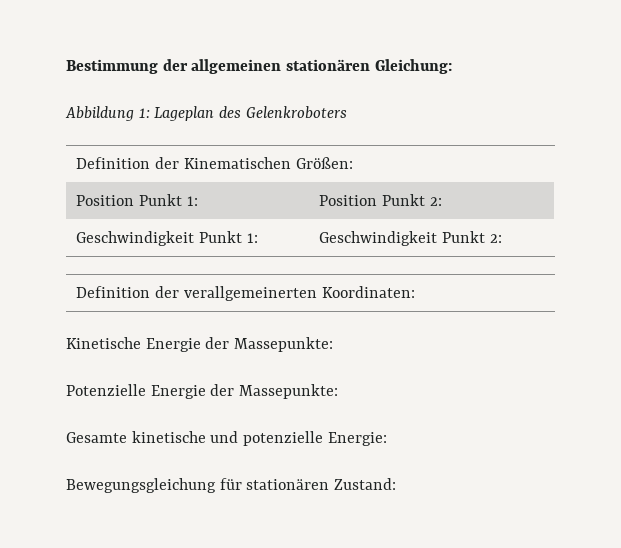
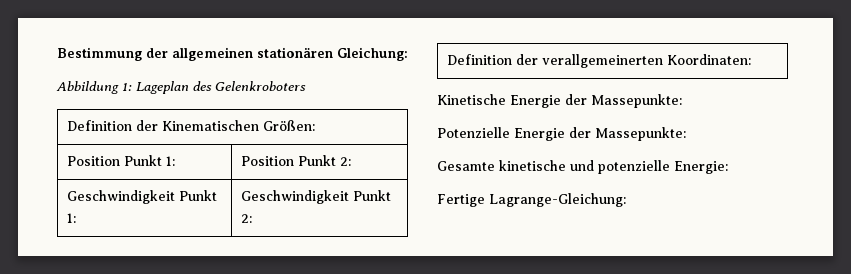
[66,478,397,493] Bewegungsgleichung für stationären Zustand: -> [437,193,626,207] Fertige Lagrange-Gleichung:

